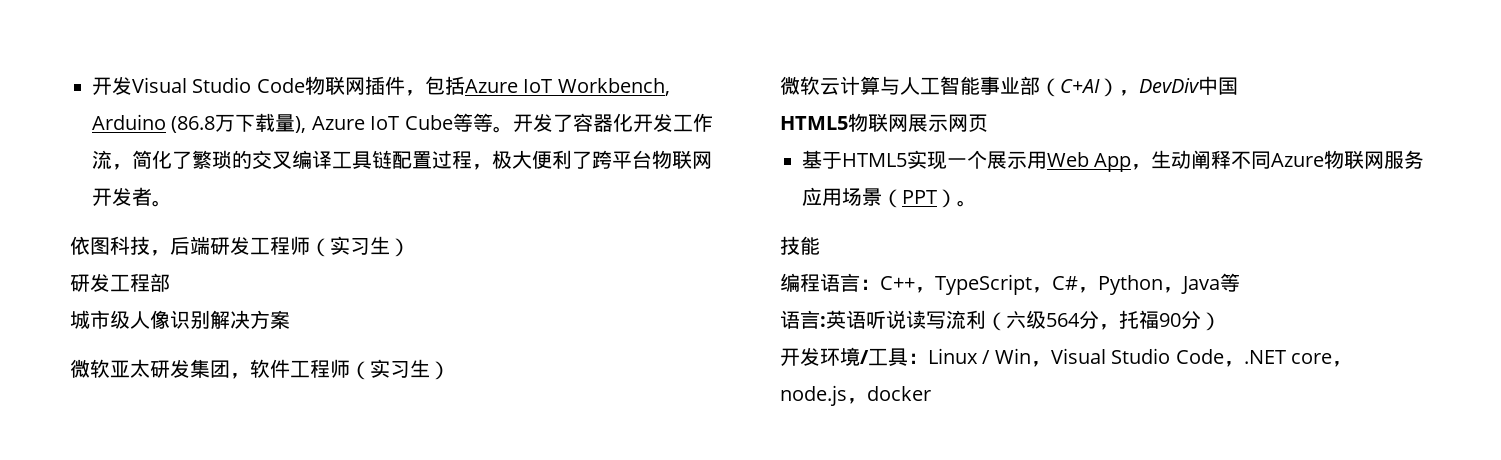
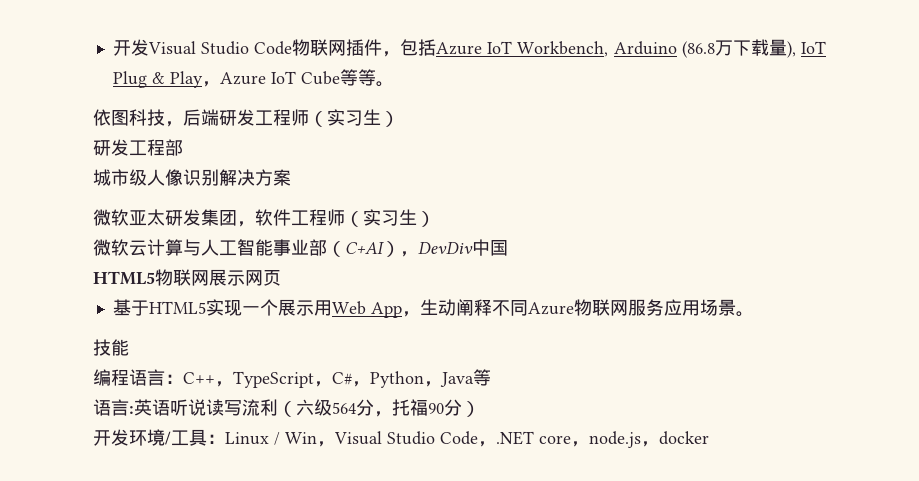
(307, 124) none -> [801,41,826,54] [112,71,220,88] IoT Plug & Play，
[512,113,713,132] [92,150,712,170] [92,187,172,207] 开发了容器化开发工作流，简化了繁琐的交叉编译工具链配置过程，极大便利了跨平台物联网开发者。 -> (394, 84) none
[882,189,957,208] （PPT） -> (736, 307) none

